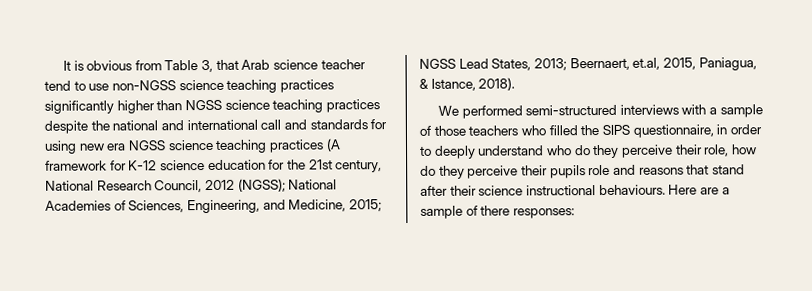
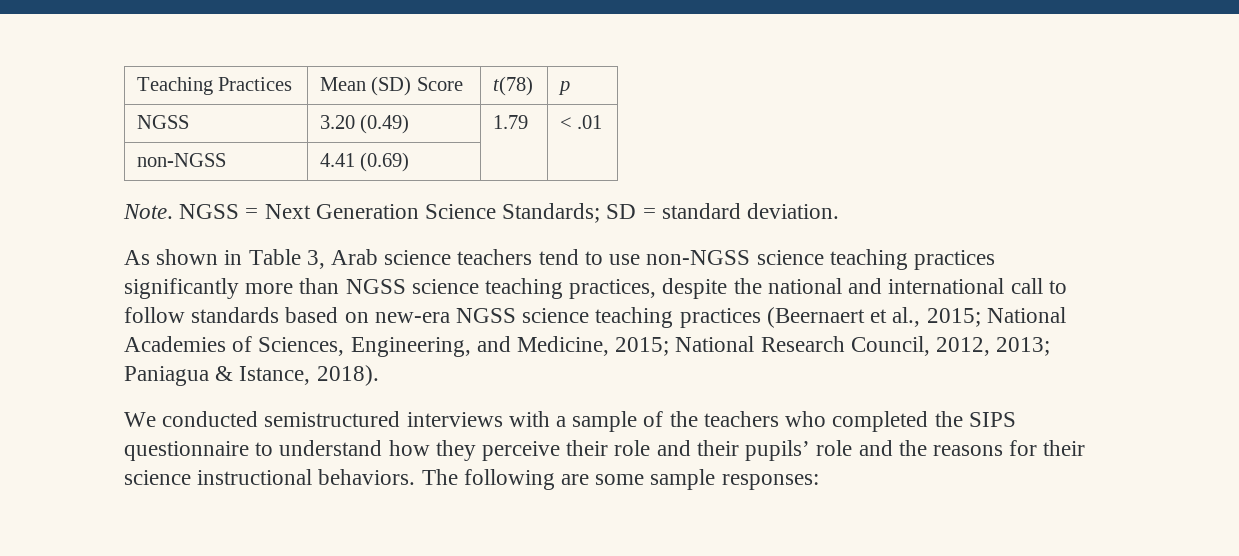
[62,60,162,71] It is obvious from -> [136,77,293,95] [319,76,463,96] [492,76,533,96] [557,81,570,95] [136,115,189,129] [319,114,410,134] [492,115,528,129] [559,115,603,129] [136,153,226,167] [319,152,410,172] [123,203,840,223] [124,249,243,265] Teaching Practices | Mean (SD) Score | t(78) | p // NGSS | 3.20 (0.49) | 1.79 | < .01 // non-NGSS | 4.41 (0.69) | | // Note. NGSS = Next Generation Science Standards; SD = standard deviation. // As shown in
[215,59,239,70] that -> (325, 259) none
[320,59,366,70] teacher -> [457,249,533,265] teachers
[116,100,155,114] higher -> [245,283,294,294] more
[325,99,380,113] practices -> [569,279,657,299] practices,
[283,119,388,130] [44,138,341,154] [45,159,383,173] [45,178,286,193] and standards for using new era NGSS science teaching practices (A framework for K-12 science education for the 21st century, National Research Council, 2012 (NGSS); -> [1048,280,1067,294] [124,307,981,328] to follow standards based on new-era NGSS science teaching practices (Beernaert et al., 2015;
[419,57,757,71] NGSS Lead States, 2013; Beernaert, et.al, 2015, Paniagua, -> [675,336,1051,356] [124,366,209,386] National Research Council, 2012, 2013; Paniagua
[461,104,618,119] performed semi-structured -> [162,411,401,427] conducted semistructured
[433,125,466,136] those -> [669,411,698,427] the
[548,125,578,136] filled -> [832,411,929,432] completed
[632,124,762,138] [420,144,757,159] [420,164,745,179] [420,184,730,196] [420,205,511,219] questionnaire, in order to deeply understand who do they perceive their role, how do they perceive their pupils role and reasons that stand after their science instructional behaviours. Here are a sample of there -> [124,440,1086,461] [124,469,716,490] questionnaire to understand how they perceive their role and their pupils’ role and the reasons for their science instructional behaviors. The following are some sample

